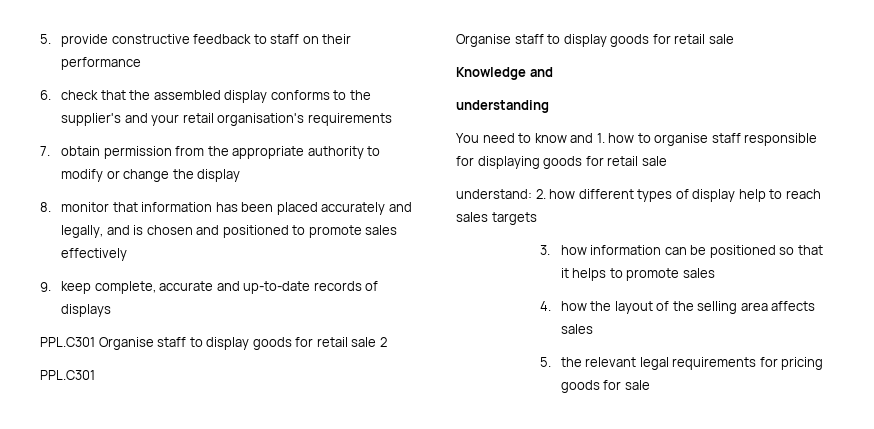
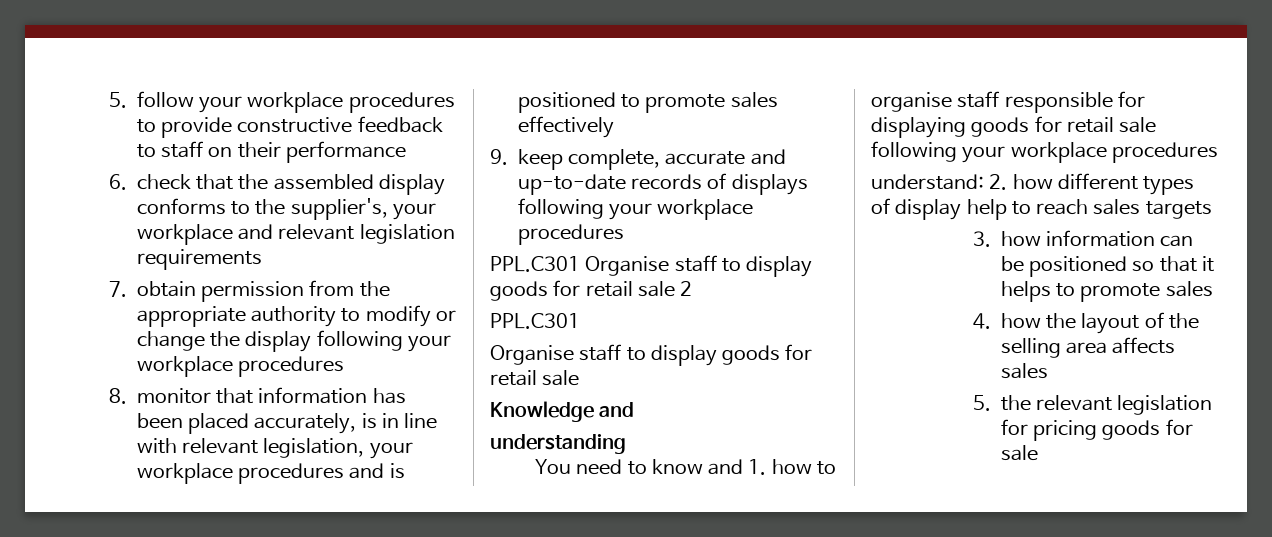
[40,34,51,44] 5. -> [109,91,455,113] [136,119,156,133] 5. follow your workplace procedures to
[60,113,305,126] supplier's and your retail organisation's -> [290,198,436,220] [136,224,455,245] supplier's, your workplace and relevant legislation
(241, 175) none -> [316,330,451,352] [136,356,345,377] following your workplace procedures
[321,202,412,215] [60,225,220,238] accurately and legally, and is chosen and -> [254,413,438,434] [136,438,413,459] [136,463,405,484] accurately, is in line with relevant legislation, your workplace procedures and is
(111, 310) none -> [517,198,754,220] [517,224,624,245] following your workplace procedures
(667, 161) none -> [871,141,1218,163] following your workplace procedures
[639,357,757,370] legal requirements -> [1117,395,1213,415] legislation

